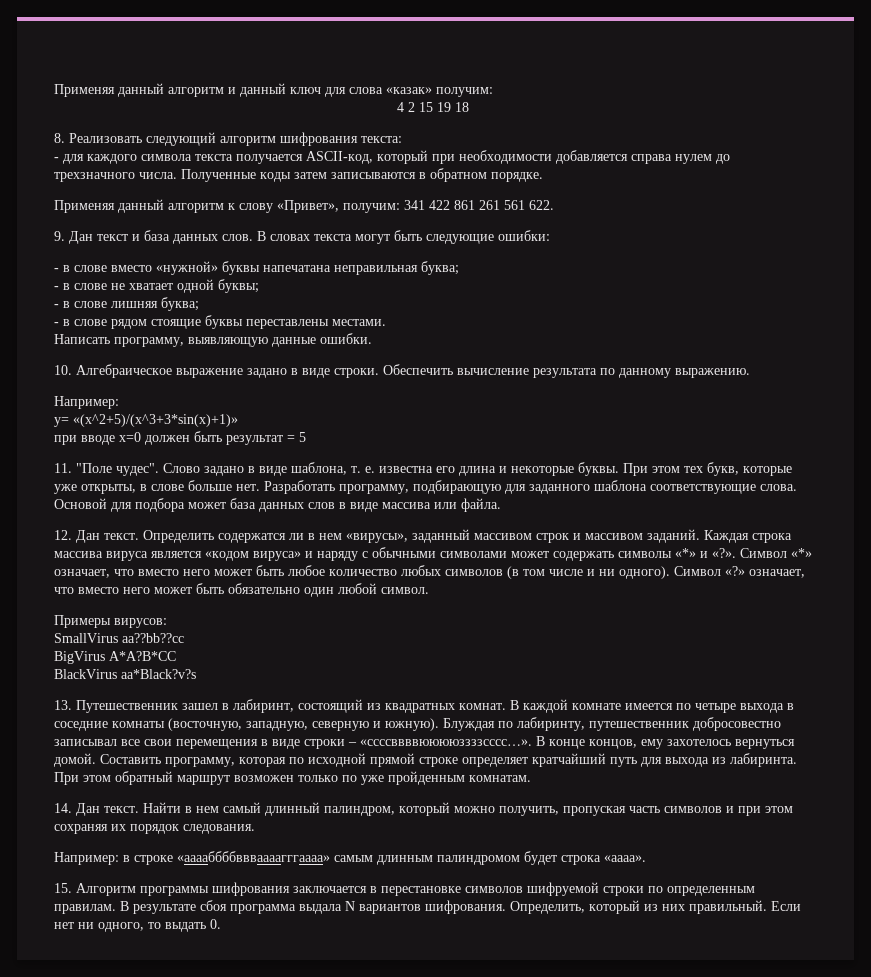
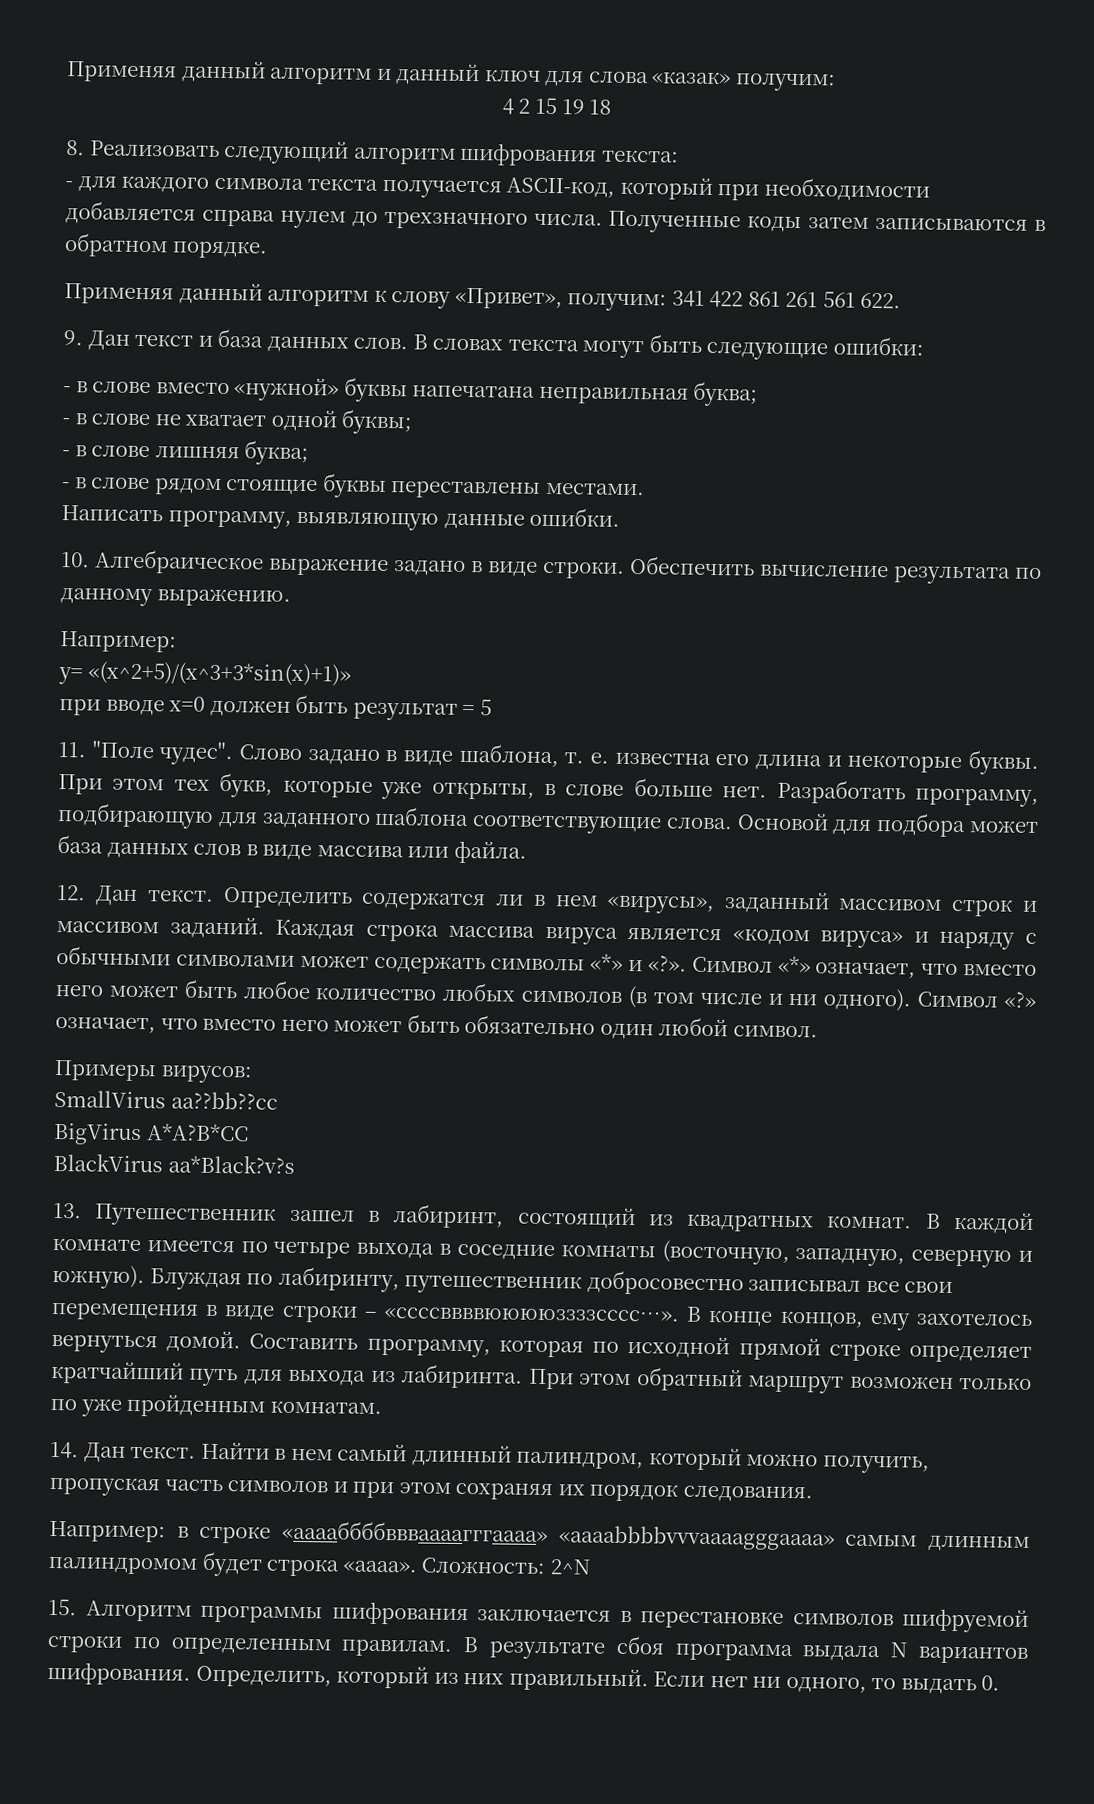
(330, 856) none -> [558,1525,835,1551] «aaaabbbbvvvaaaagggaaaa»
(646, 858) none -> [421,1557,590,1575] Сложность: 2^N

